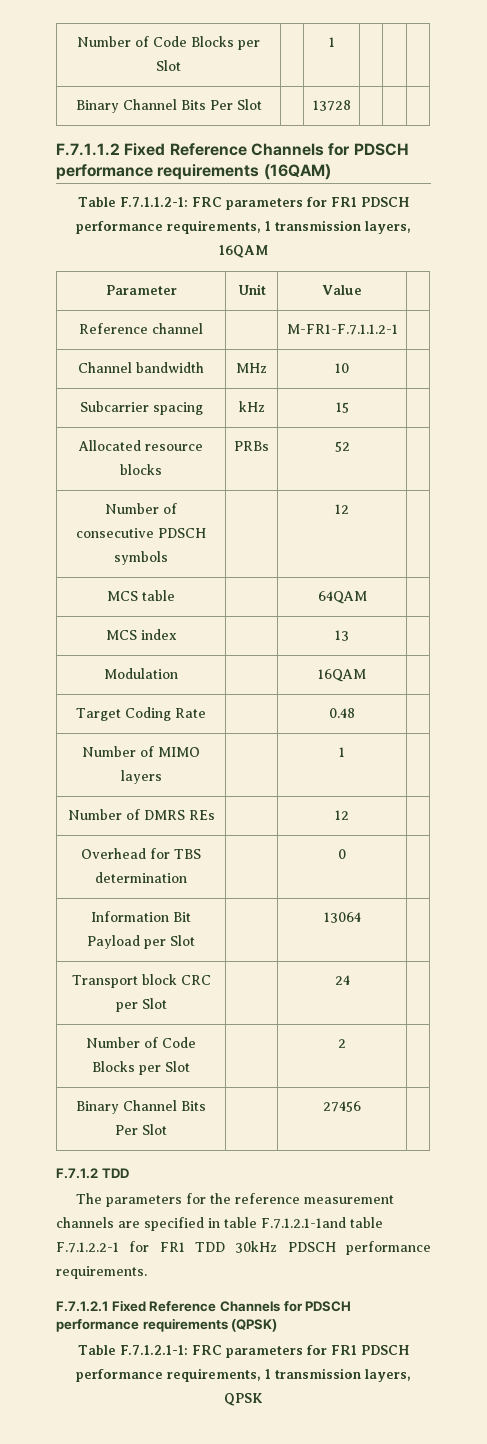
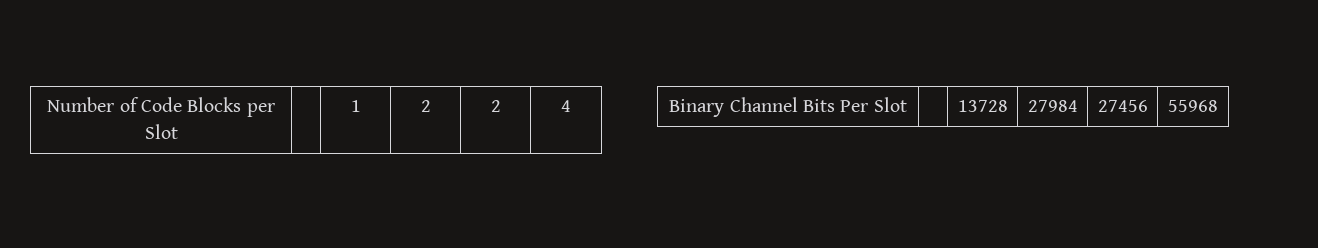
(335, 42) | | -> [420,100,431,112] [490,100,501,112] [561,100,571,112] 2 | 2 | 4
[56,143,409,156] [56,164,331,180] [77,197,410,210] [76,220,411,234] [219,245,268,258] [105,285,177,295] [237,284,266,295] [322,285,362,295] [79,323,203,334] [286,324,398,335] [78,362,204,373] [236,363,267,373] [335,363,349,373] [79,401,203,415] [238,401,265,412] [335,402,349,413] [78,440,203,451] [120,464,162,475] [234,441,269,451] [334,441,350,452] [105,503,177,514] [76,528,206,538] [114,551,168,565] [335,504,349,514] [107,590,175,601] [317,591,367,604] [105,629,177,640] [335,630,349,641] [104,668,178,679] [318,669,366,682] [76,707,206,721] [329,708,355,718] [82,746,200,757] [120,770,162,784] [339,747,345,757] [67,809,215,820] [335,810,349,820] [81,848,201,859] [95,872,187,883] [338,849,346,859] [91,911,191,922] [87,935,195,949] [323,912,361,923] [71,974,211,988] [115,998,167,1012] [334,975,350,985] [86,1037,196,1048] [92,1061,190,1075] [338,1039,346,1048] [76,1100,206,1114] [115,1124,167,1135] [323,1101,361,1112] [56,1168,129,1179] [76,1193,395,1207] [56,1217,383,1231] [56,1241,431,1255] [56,1266,147,1279] [56,1300,352,1312] [56,1318,278,1332] [77,1345,410,1358] [76,1368,411,1382] [224,1393,263,1406] | | // F.7.1.1.2 Fixed Reference Channels for PDSCH performance requirements (16QAM) // Table F.7.1.1.2-1: FRC parameters for FR1 PDSCH performance requirements, 1 transmission layers, 16QAM // Parameter | Unit | Value | // Reference channel | | M-FR1-F.7.1.1.2-1 | // Channel bandwidth | MHz | 10 | // Subcarrier spacing | kHz | 15 | // Allocated resource blocks | PRBs | 52 | // Number of consecutive PDSCH symbols | | 12 | // MCS table | | 64QAM | // MCS index | | 13 | // Modulation | | 16QAM | // Target Coding Rate | | 0.48 | // Number of MIMO layers | | 1 | // Number of DMRS REs | | 12 | // Overhead for TBS determination | | 0 | // Information Bit Payload per Slot | | 13064 | // Transport block CRC per Slot | | 24 | // Number of Code Blocks per Slot | | 2 | // Binary Channel Bits Per Slot | | 27456 | // F.7.1.2 TDD // The parameters for the reference measurement channels are specified in table F.7.1.2.1-1and table F.7.1.2.2-1 for FR1 TDD 30kHz PDSCH performance requirements. // F.7.1.2.1 Fixed Reference Channels for PDSCH performance requirements (QPSK) // Table F.7.1.2.1-1: FRC parameters for FR1 PDSCH performance requirements, 1 transmission layers, QPSK -> [1027,100,1078,112] [1097,100,1148,112] [1168,100,1218,112] 27984 | 27456 | 55968

